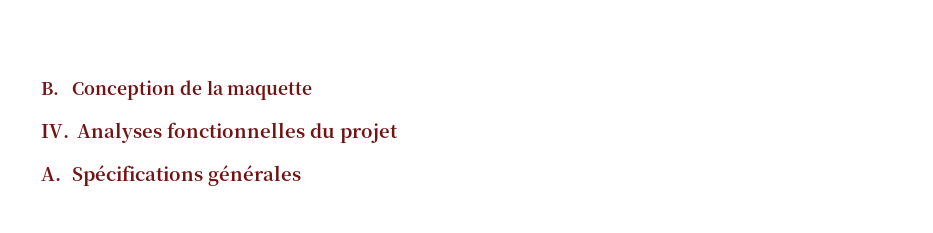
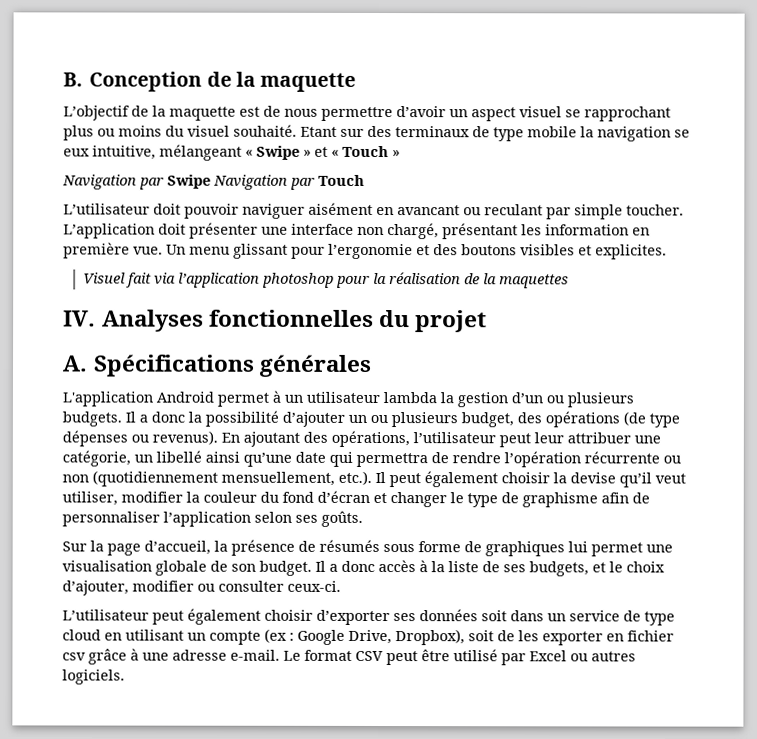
(313, 91) none -> [63,105,671,122] [63,124,690,142] [63,144,400,161] [62,174,365,190] [63,202,684,220] [63,222,650,240] [63,242,667,260] [82,272,569,289] // L’objectif de la maquette est de nous permettre d’avoir un aspect visuel se rapprochant plus ou moins du visuel souhaité. Etant sur des terminaux de type mobile la navigation se eux intuitive, mélangeant « Swipe » et « Touch » // Navigation par Swipe Navigation par Touch // L’utilisateur doit pouvoir naviguer aisément en avancant ou reculant par simple toucher. L’application doit présenter une interface non chargé, présentant les information en première vue. Un menu glissant pour l’ergonomie et des boutons visibles et explicites. // Visuel fait via l’application photoshop pour la réalisation de la maquettes
(302, 175) none -> [62,390,634,408] [62,410,680,428] [62,430,661,448] [62,450,681,468] [62,470,686,488] [62,490,650,508] [62,510,363,527] [62,539,673,557] [62,560,665,577] [62,580,341,596] [62,608,675,626] [62,628,674,646] [62,648,636,666] [62,669,125,685] // L'application Android permet à un utilisateur lambda la gestion d’un ou plusieurs budgets. Il a donc la possibilité d’ajouter un ou plusieurs budget, des opérations (de type dépenses ou revenus). En ajoutant des opérations, l’utilisateur peut leur attribuer une catégorie, un libellé ainsi qu’une date qui permettra de rendre l’opération récurrente ou non (quotidiennement mensuellement, etc.). Il peut également choisir la devise qu’il veut utiliser, modifier la couleur du fond d’écran et changer le type de graphisme afin de personnaliser l’application selon ses goûts. // Sur la page d’accueil, la présence de résumés sous forme de graphiques lui permet une visualisation globale de son budget. Il a donc accès à la liste de ses budgets, et le choix d’ajouter, modifier ou consulter ceux-ci. // L’utilisateur peut également choisir d’exporter ses données soit dans un service de type cloud en utilisant un compte (ex : Google Drive, Dropbox), soit de les exporter en fichier csv grâce à une adresse e-mail. Le format CSV peut être utilisé par Excel ou autres logiciels.

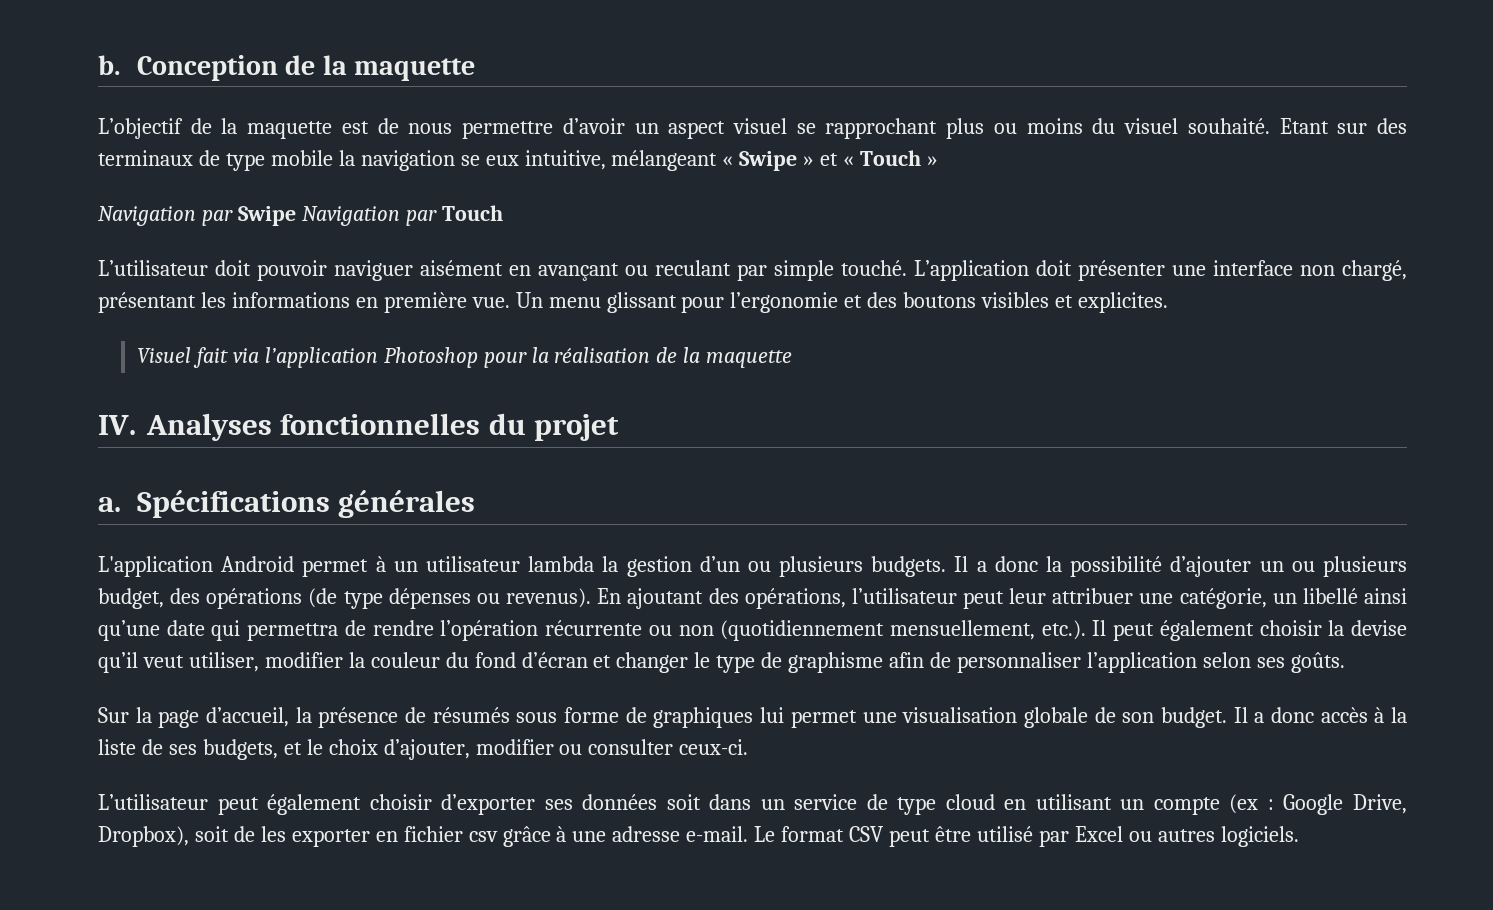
[63,72,83,87] B. -> [98,55,120,75] b.
[397,205,460,216] avancant -> [538,263,619,281] avançant
[626,204,684,216] toucher. -> [841,260,907,276] touché.
[545,224,629,236] information -> [231,292,350,308] informations
[261,272,334,288] photoshop -> [383,347,478,368] Photoshop
[498,274,569,289] maquettes -> [706,350,793,368] maquette
[62,355,88,372] A. -> [98,497,121,512] a.

